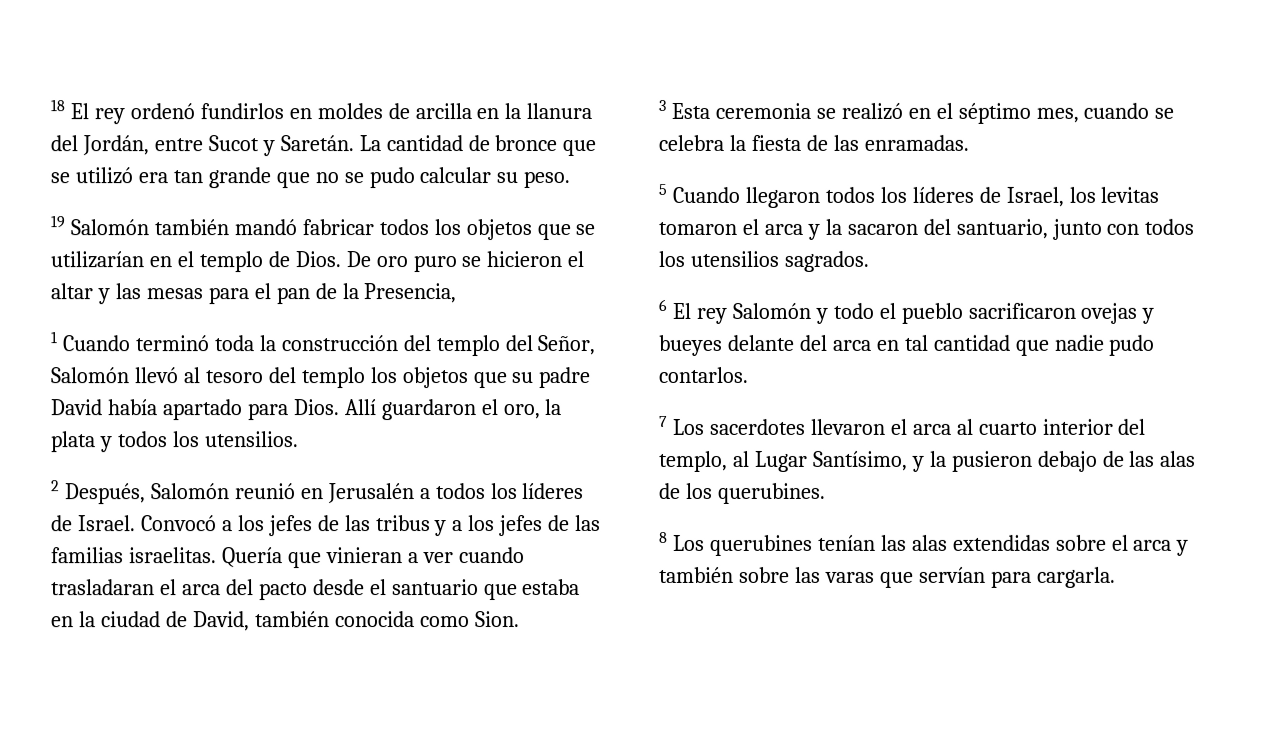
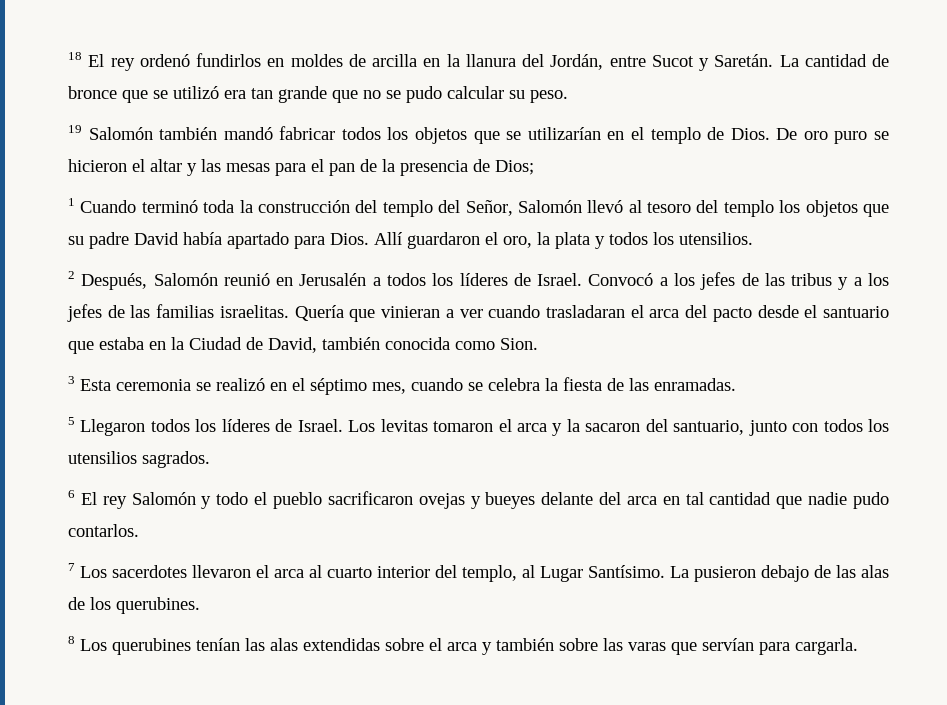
[363,283,457,304] Presencia, -> [400,159,534,176] presencia de Dios;
[100,611,161,628] ciudad -> [189,337,242,350] Ciudad
[671,186,1096,208] Cuando llegaron todos los líderes de Israel, los -> [80,419,376,436] Llegaron todos los líderes de Israel. Los
[812,450,947,472] Santísimo, y la -> [588,565,689,578] Santísimo. La

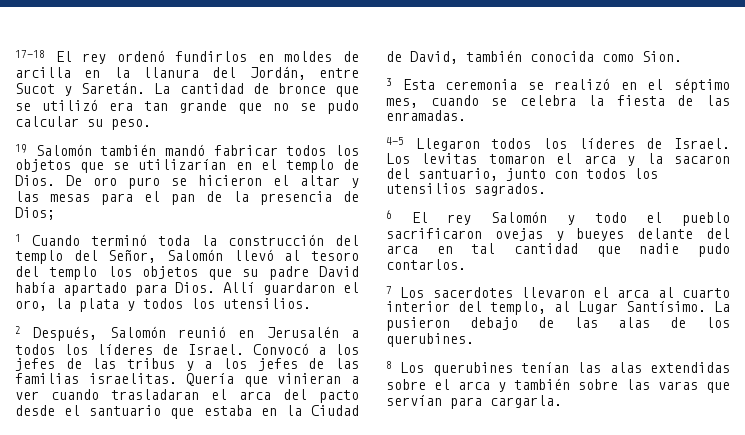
[68,52,82,60] 18 -> [15,50,45,58] 17-18
[68,417,75,425] 5 -> [386,137,404,145] 4-5

